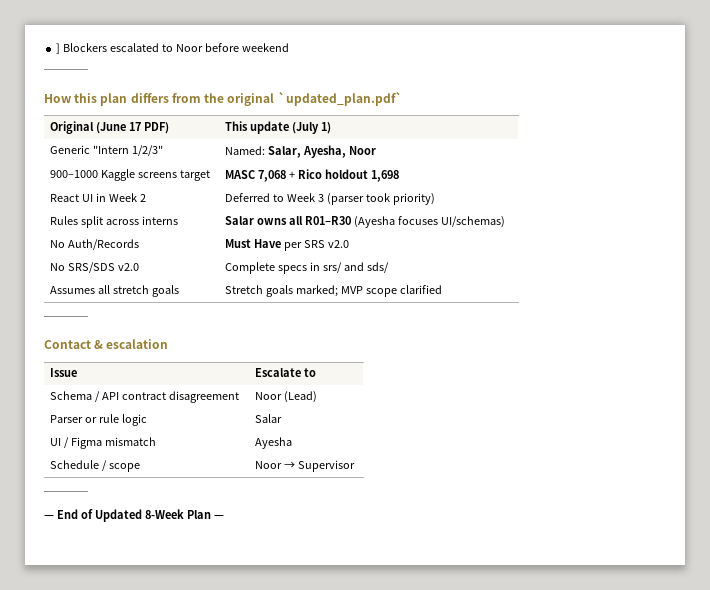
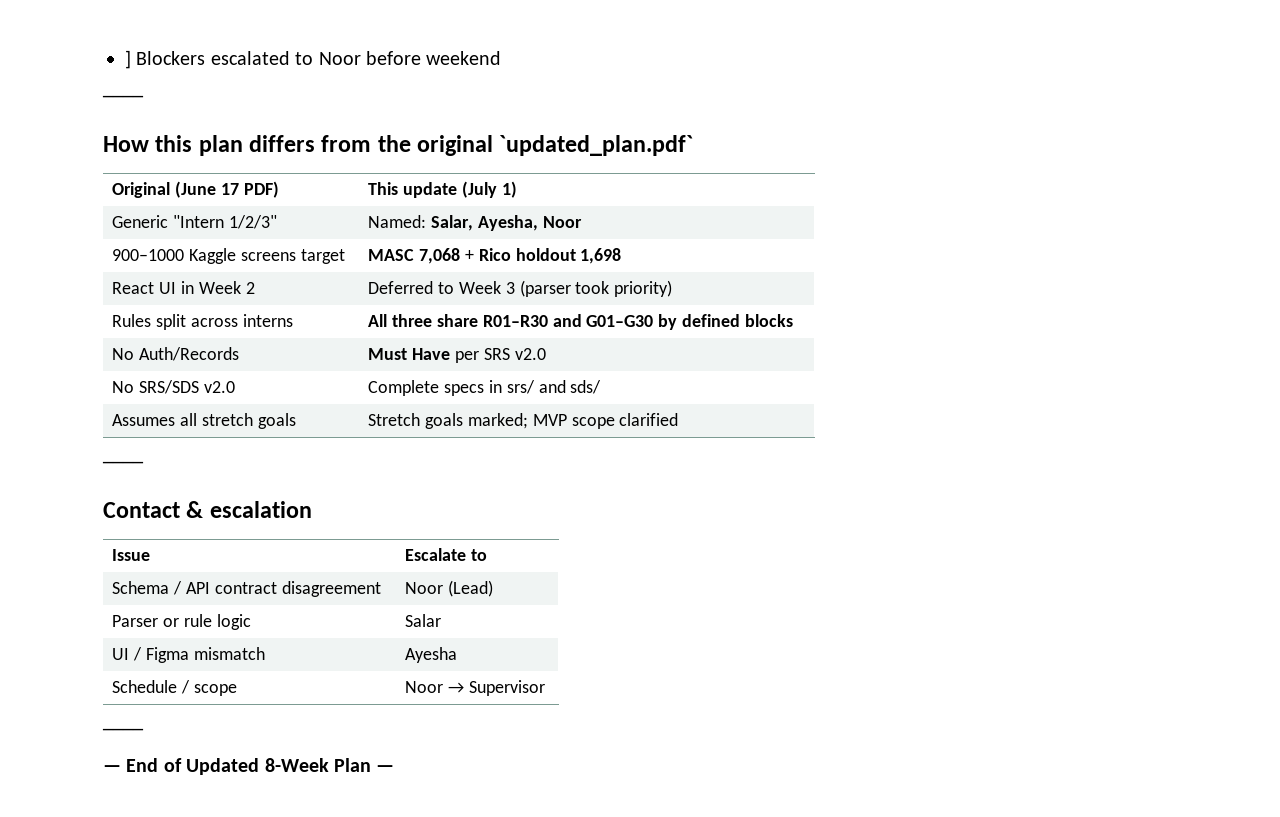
[225,216,505,228] Salar owns all R01–R30 (Ayesha focuses UI/schemas) -> [368,314,793,330] All three share R01–R30 and G01–G30 by defined blocks

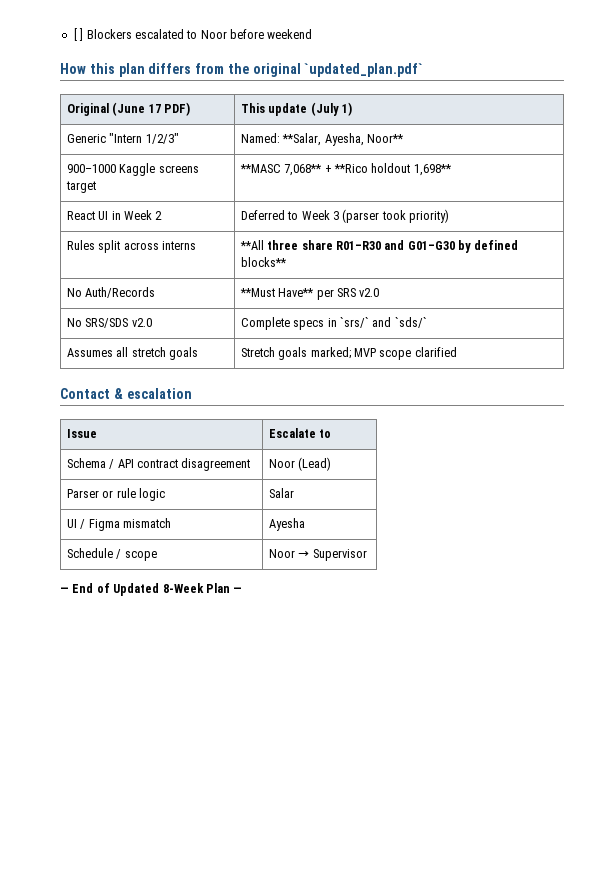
(125, 59) none -> [73,28,77,41] [
[102,95,144,102] // ──── -> (313, 34) none
[430,215,582,231] Salar, Ayesha, Noor -> [282,133,404,146] **Salar, Ayesha, Noor**
[368,248,622,264] MASC 7,068 + Rico holdout 1,698 -> [239,163,452,176] **MASC 7,068** + **Rico holdout 1,698**
[368,314,388,327] All -> [239,240,264,250] **All
[744,314,793,327] blocks -> [240,257,287,267] blocks**
[368,348,450,360] Must Have -> [239,288,315,297] **Must Have**
[506,380,602,394] srs/ and sds/ -> [339,317,427,328] `srs/` and `sds/`
[102,461,144,468] // ──── -> (457, 352) none
[102,728,144,735] // ──── -> (367, 555) none

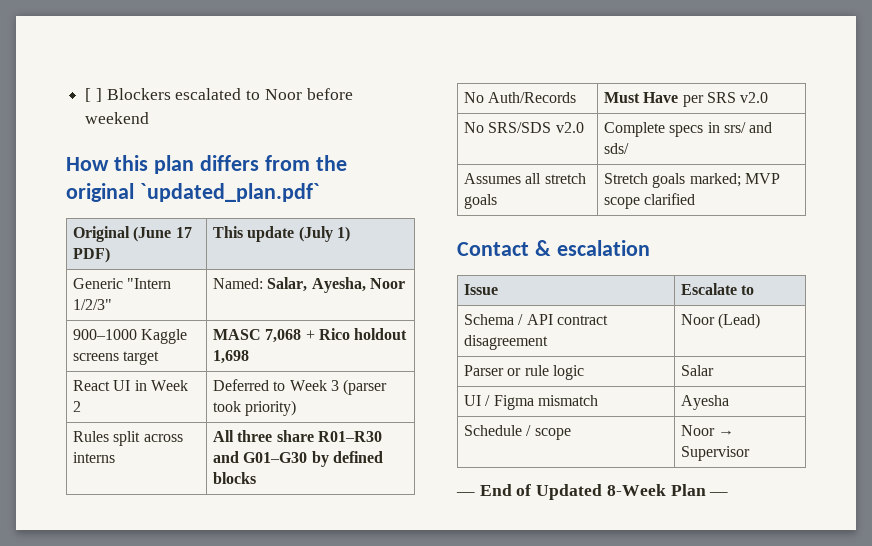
[282,133,404,146] **Salar, Ayesha, Noor** -> [267,277,405,293] Salar, Ayesha, Noor
[239,163,452,176] **MASC 7,068** + **Rico holdout 1,698** -> [213,328,408,343] [213,350,250,364] MASC 7,068 + Rico holdout 1,698
[239,240,264,250] **All -> [213,430,235,442] All
[240,257,287,267] blocks** -> [213,472,257,484] blocks
[239,288,315,297] **Must Have** -> [604,92,679,103] Must Have
[339,317,427,328] `srs/` and `sds/` -> [723,122,773,133] [604,143,630,154] srs/ and sds/

